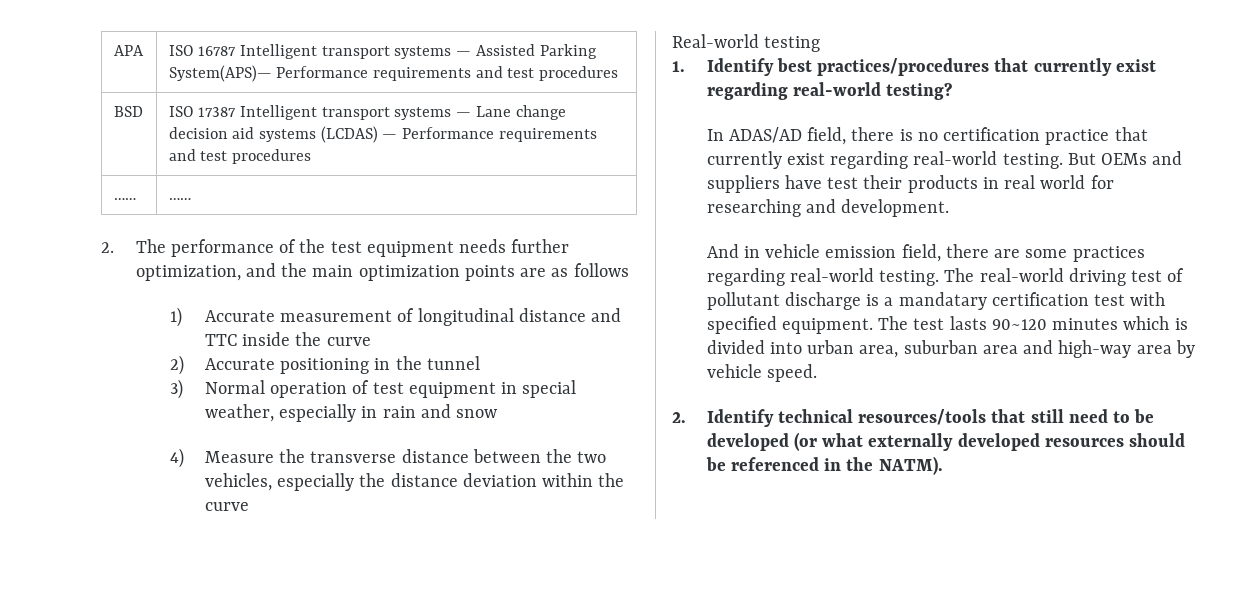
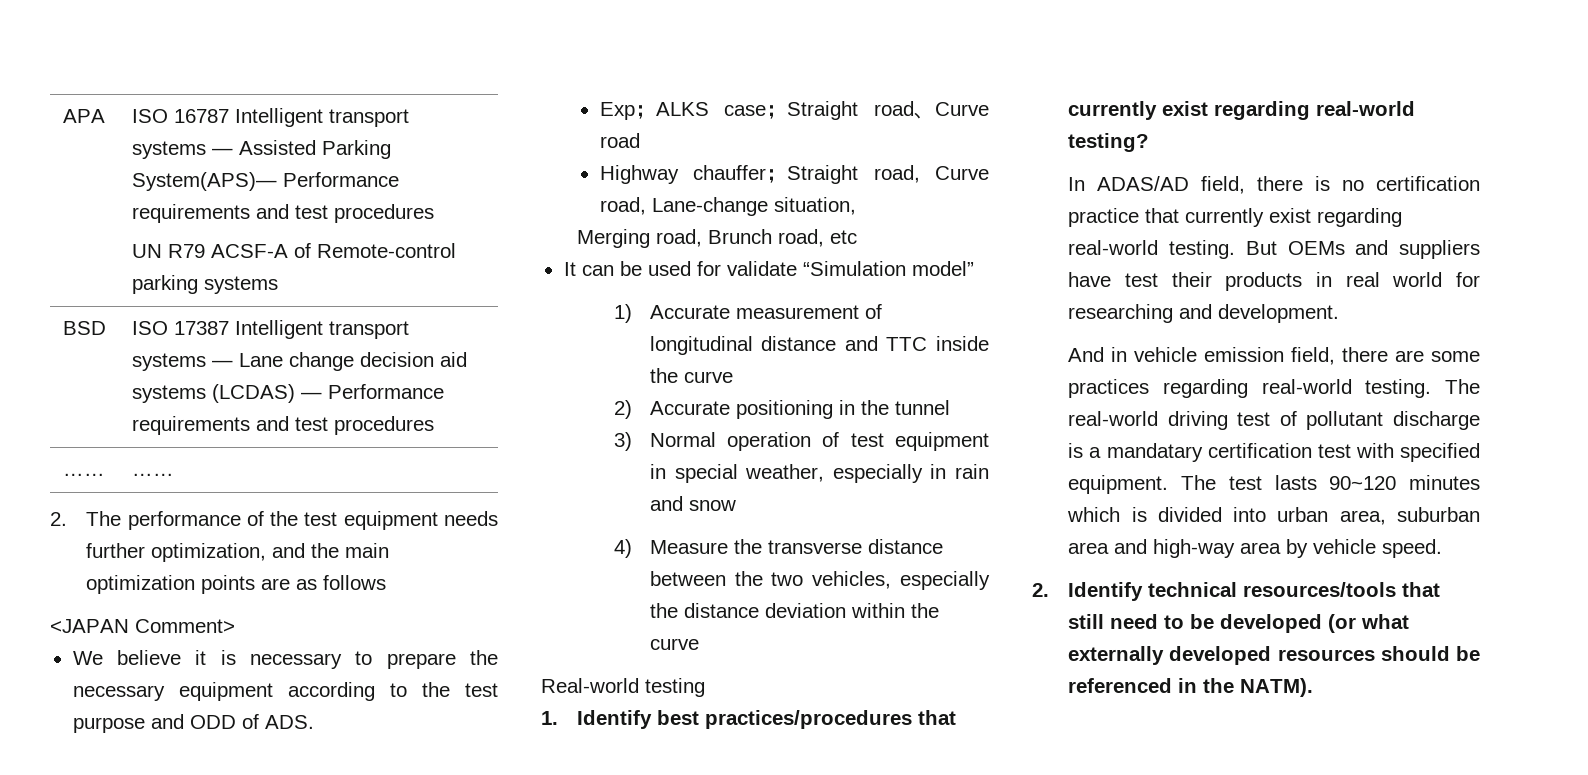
(619, 73) none -> [131,243,456,258] [131,275,278,294] // UN R79 ACSF-A of Remote-control parking systems
(629, 270) none -> [50,619,235,633] [72,650,498,669] [72,682,498,701] [72,714,314,733] [599,101,989,120] [599,133,640,148] [599,165,989,184] [599,197,856,216] [577,229,858,248] [563,261,974,276] // <JAPAN Comment> // We believe it is necessary to prepare the necessary equipment according to the test purpose and ODD of ADS. // Exp；ALKS case；Straight road、Curve road // Highway chauffer；Straight road, Curve road, Lane-change situation, // Merging road, Brunch road, etc // It can be used for validate “Simulation model”

